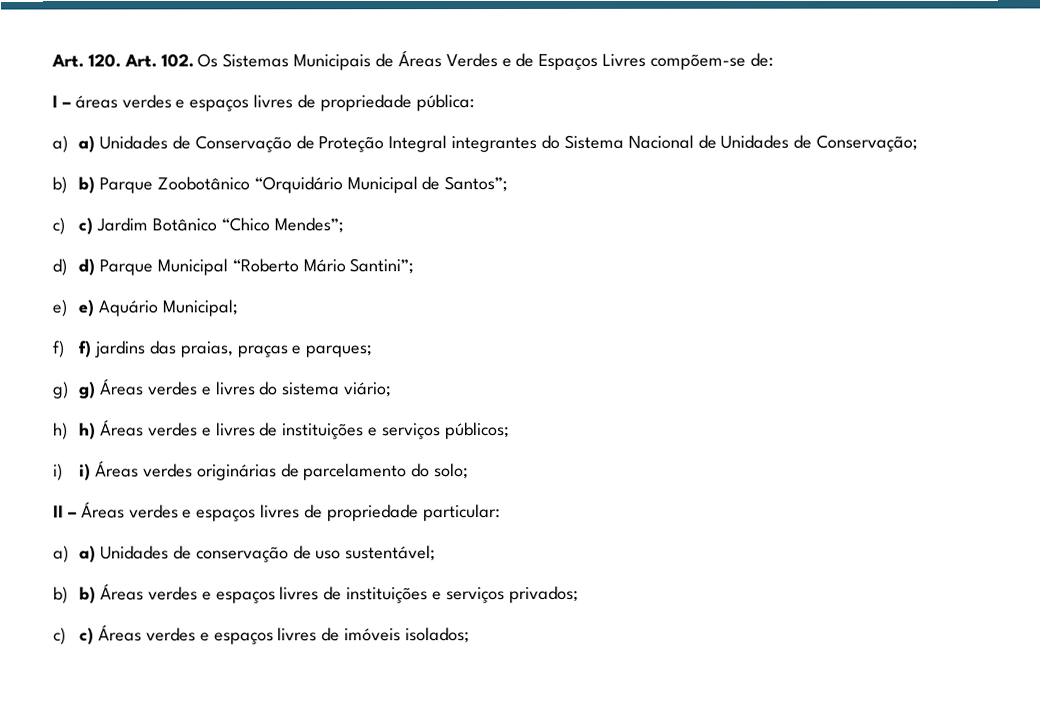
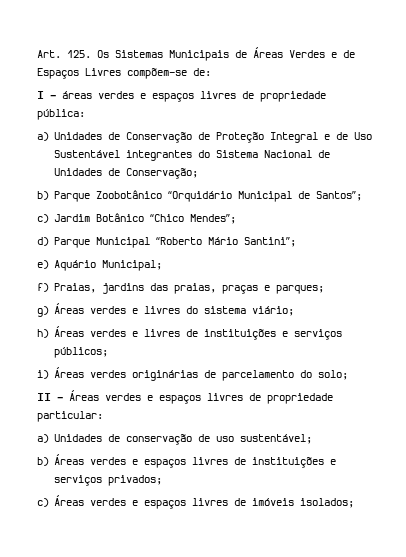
[51,53,194,68] Art. 120. Art. 102. -> [37,50,91,58] Art. 125.
[78,135,96,153] a) -> (49, 136) none
(448, 144) none -> [324,132,373,140] [54,150,121,158] e de Uso Sustentável
[78,176,96,194] b) -> (49, 195) none
[78,217,94,235] c) -> (49, 218) none
[78,258,96,276] d) -> (49, 241) none
[78,299,95,317] e) -> (49, 264) none
[78,340,92,358] f) -> [54,283,97,293] Praias,
[79,381,97,399] g) -> (49, 311) none
[79,422,97,440] h) -> (49, 333) none
[79,463,92,481] i) -> (49, 374) none
[79,545,97,563] a) -> (49, 438) none
[79,586,97,604] b) -> (49, 461) none
[79,627,95,645] c) -> (49, 502) none

